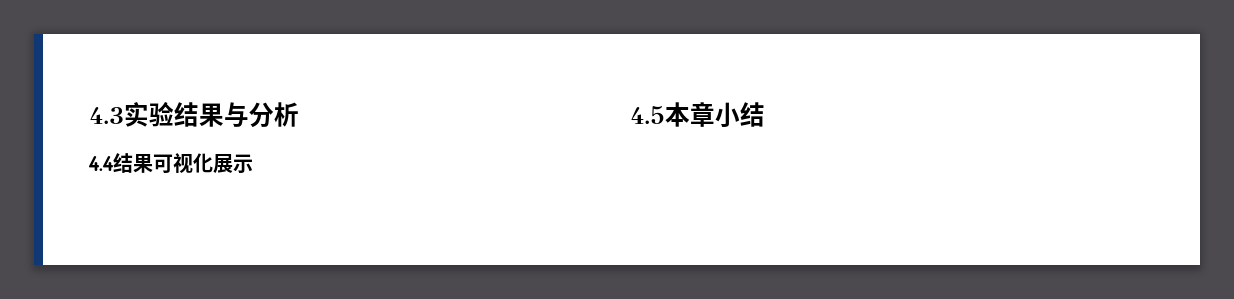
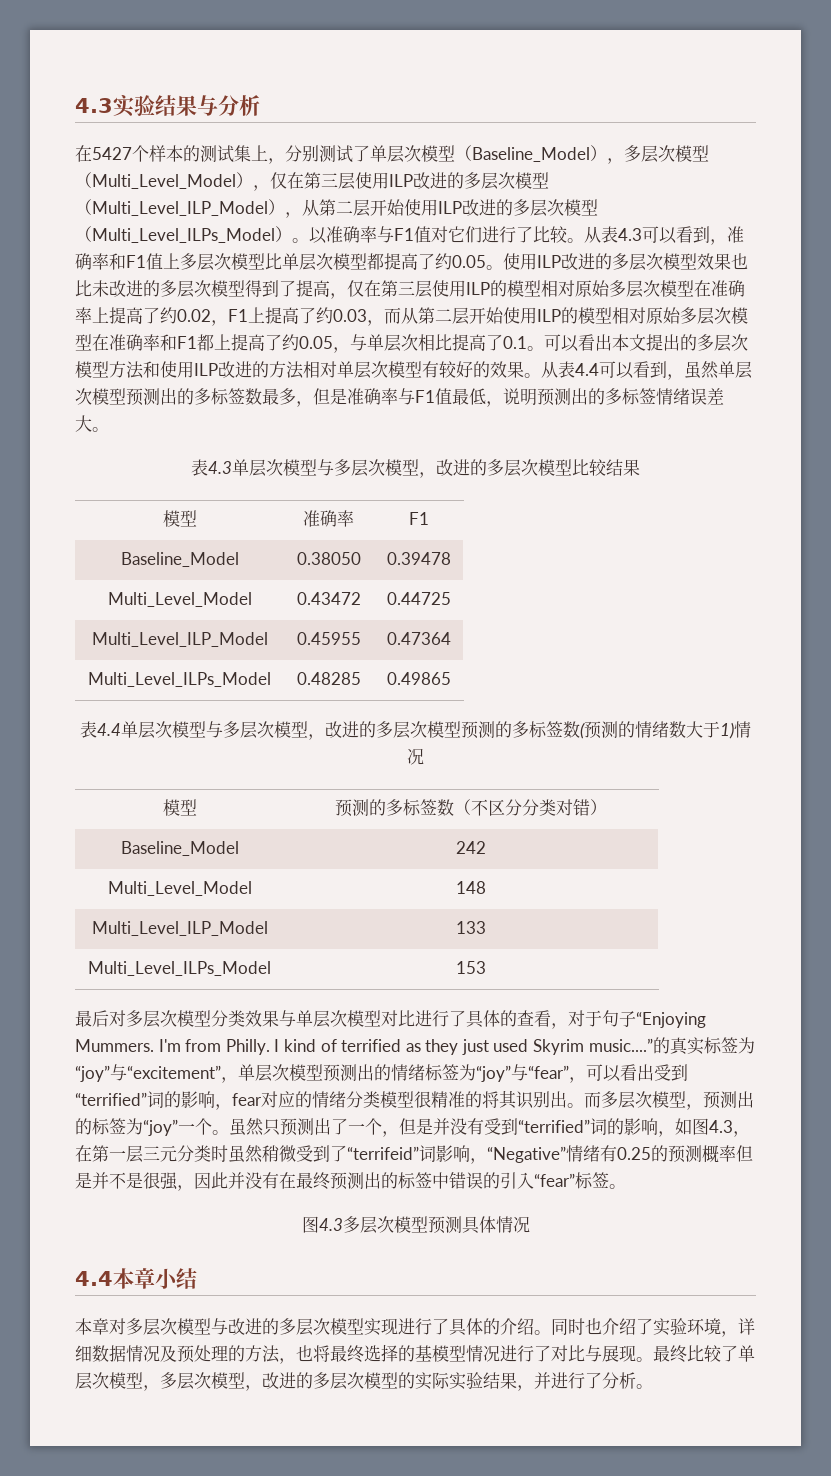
[88,153,253,173] [630,102,765,128] 4.4结果可视化展示 // 4.5本章小结 -> [75,145,709,164] [75,172,549,191] [75,199,598,218] [75,226,744,245] [75,253,748,271] [75,280,745,299] [75,307,748,326] [75,334,748,353] [75,361,752,380] [75,388,724,407] [75,415,109,432] [191,459,640,478] [162,510,197,527] [303,510,354,527] [408,512,429,525] [120,552,239,567] [296,552,361,565] [386,552,451,565] [107,592,252,607] [296,592,361,605] [386,592,451,605] [91,632,268,647] [296,632,361,645] [386,632,451,645] [88,672,271,687] [296,672,361,685] [386,672,451,685] [80,721,751,740] [407,748,424,765] [162,799,197,816] [335,799,607,817] [120,841,239,856] [455,841,486,854] [107,881,252,896] [455,881,486,894] [91,921,268,936] [455,921,486,934] [88,961,271,976] [455,961,486,974] [75,1010,706,1029] [75,1037,755,1055] [75,1064,688,1083] [75,1090,754,1110] [75,1118,750,1137] [75,1145,753,1164] [75,1172,626,1191] [301,1216,530,1234] [75,1268,197,1289] [75,1318,755,1337] [75,1344,755,1364] [75,1372,653,1391] 在5427个样本的测试集上，分别测试了单层次模型（Baseline_Model），多层次模型（Multi_Level_Model），仅在第三层使用ILP改进的多层次模型（Multi_Level_ILP_Model），从第二层开始使用ILP改进的多层次模型（Multi_Level_ILPs_Model）。以准确率与F1值对它们进行了比较。从表4.3可以看到，准确率和F1值上多层次模型比单层次模型都提高了约0.05。使用ILP改进的多层次模型效果也比未改进的多层次模型得到了提高，仅在第三层使用ILP的模型相对原始多层次模型在准确率上提高了约0.02，F1上提高了约0.03，而从第二层开始使用ILP的模型相对原始多层次模型在准确率和F1都上提高了约0.05，与单层次相比提高了0.1。可以看出本文提出的多层次模型方法和使用ILP改进的方法相对单层次模型有较好的效果。从表4.4可以看到，虽然单层次模型预测出的多标签数最多，但是准确率与F1值最低，说明预测出的多标签情绪误差大。 // 表4.3单层次模型与多层次模型，改进的多层次模型比较结果 // 模型 | 准确率 | F1 // Baseline_Model | 0.38050 | 0.39478 // Multi_Level_Model | 0.43472 | 0.44725 // Multi_Level_ILP_Model | 0.45955 | 0.47364 // Multi_Level_ILPs_Model | 0.48285 | 0.49865 // 表4.4单层次模型与多层次模型，改进的多层次模型预测的多标签数(预测的情绪数大于1)情况 // 模型 | 预测的多标签数（不区分分类对错） // Baseline_Model | 242 // Multi_Level_Model | 148 // Multi_Level_ILP_Model | 133 // Multi_Level_ILPs_Model | 153 // 最后对多层次模型分类效果与单层次模型对比进行了具体的查看，对于句子“Enjoying Mummers. I'm from Philly. I kind of terrified as they just used Skyrim music....”的真实标签为“joy”与“excitement”，单层次模型预测出的情绪标签为“joy”与“fear”，可以看出受到“terrified”词的影响，fear对应的情绪分类模型很精准的将其识别出。而多层次模型，预测出的标签为“joy”一个。虽然只预测出了一个，但是并没有受到“terrified”词的影响，如图4.3，在第一层三元分类时虽然稍微受到了“terrifeid”词影响，“Negative”情绪有0.25的预测概率但是并不是很强，因此并没有在最终预测出的标签中错误的引入“fear”标签。 // 图4.3多层次模型预测具体情况 // 4.4本章小结 // 本章对多层次模型与改进的多层次模型实现进行了具体的介绍。同时也介绍了实验环境，详细数据情况及预处理的方法，也将最终选择的基模型情况进行了对比与展现。最终比较了单层次模型，多层次模型，改进的多层次模型的实际实验结果，并进行了分析。

